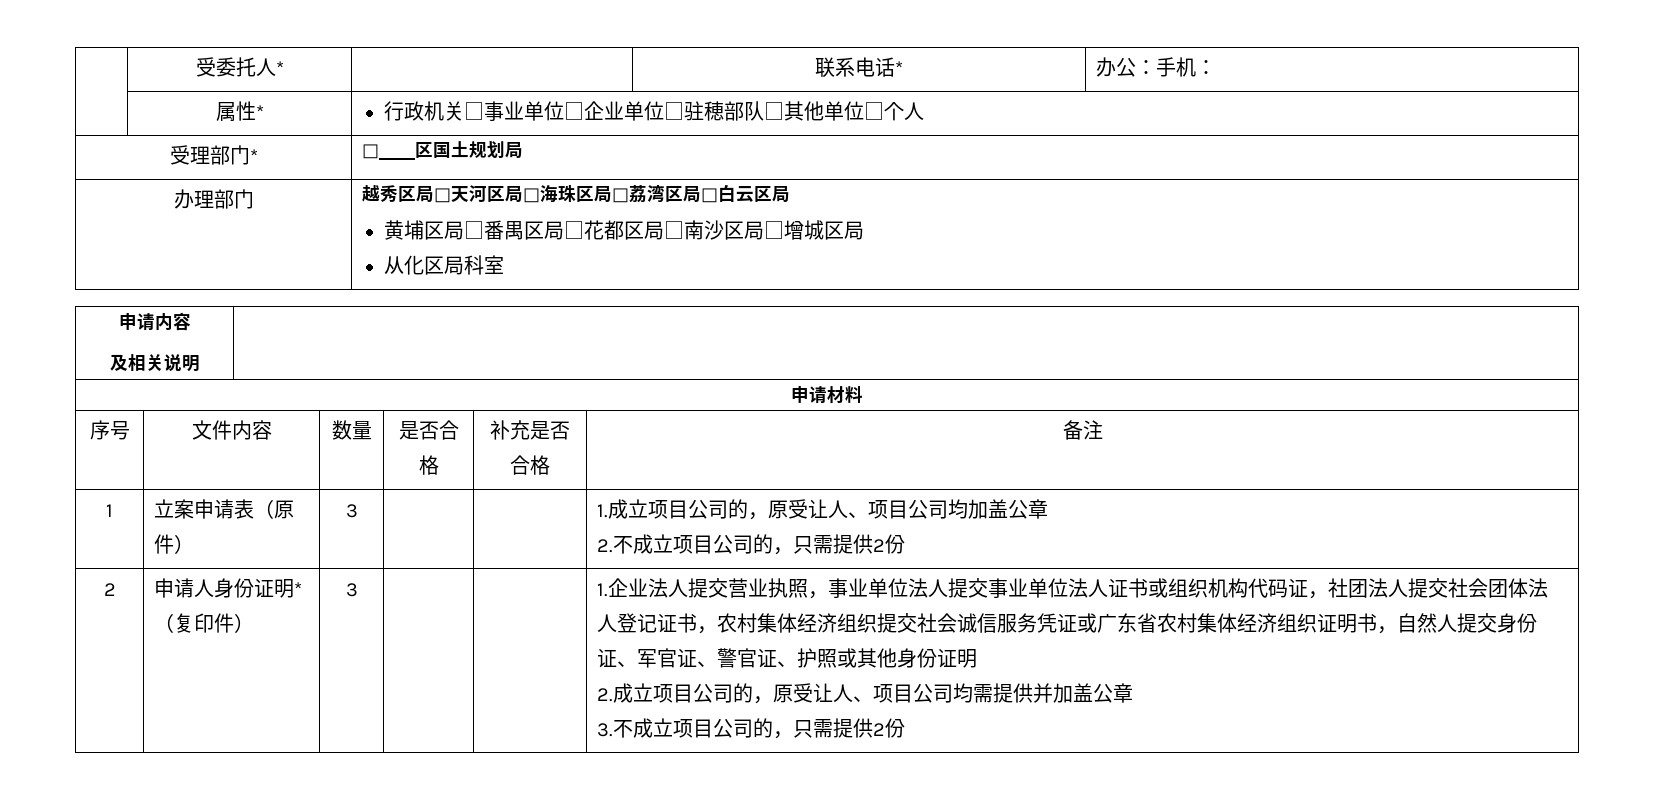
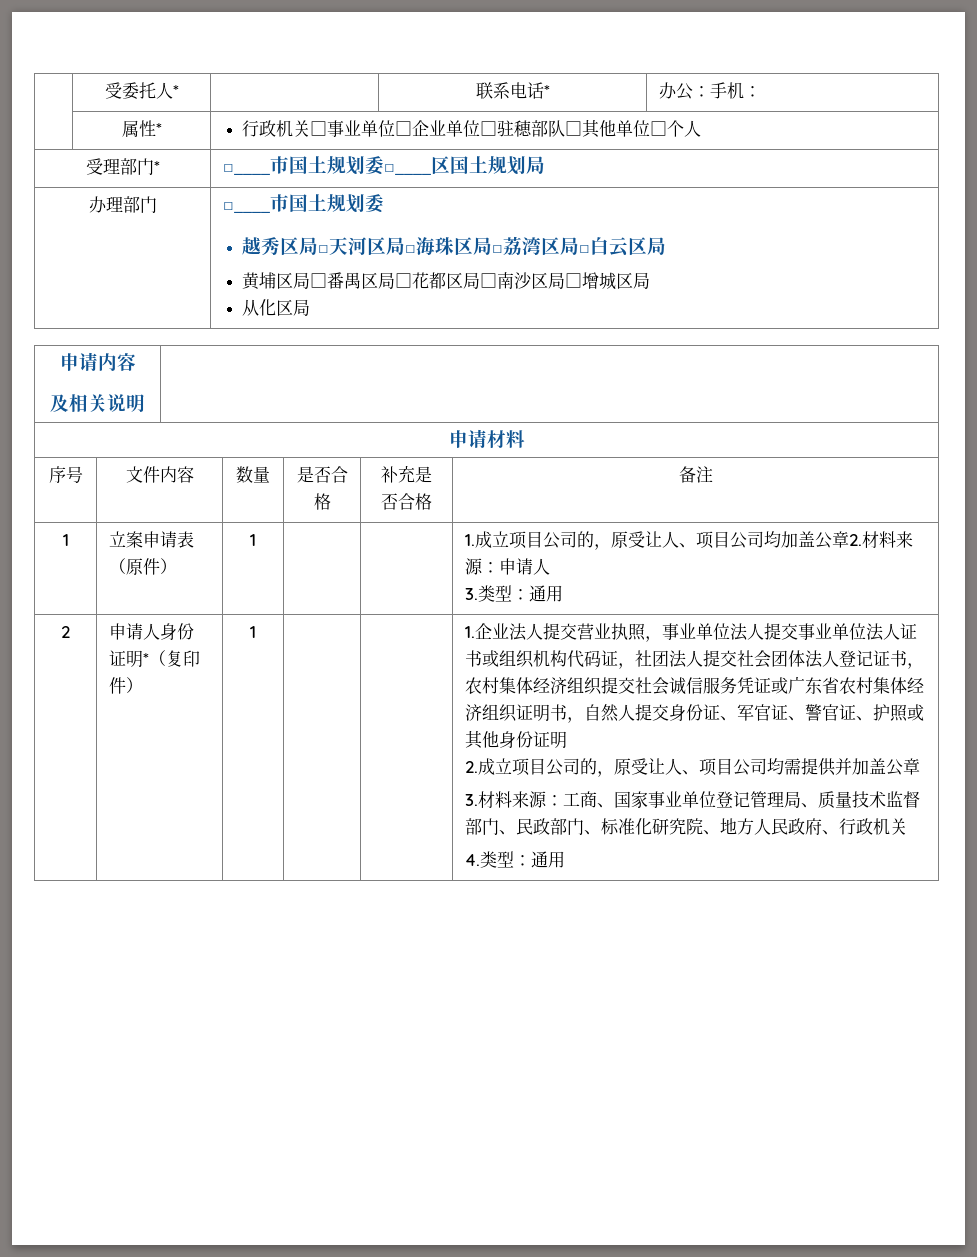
(416, 152) none -> [270,156,432,175] 市国土规划委□____
(254, 199) none -> [223,194,385,213] □____市国土规划委 //
[464,255,505,275] 科室 -> (310, 307) none
[345,504,358,518] 3 -> [250,534,256,546] 1
[597,534,906,555] // 2.不成立项目公司的，只需提供2份 -> [849,531,914,549] [465,558,551,575] [465,585,564,602] 2.材料来源：申请人 // 3.类型：通用
[345,583,358,597] 3 -> [250,626,256,638] 1
[613,718,906,739] 不成立项目公司的，只需提供2份 -> [478,791,921,809] [465,818,908,835] [465,851,566,868] 材料来源：工商、国家事业单位登记管理局、质量技术监督部门、民政部门、标准化研究院、地方人民政府、行政机关 // 4.类型：通用

